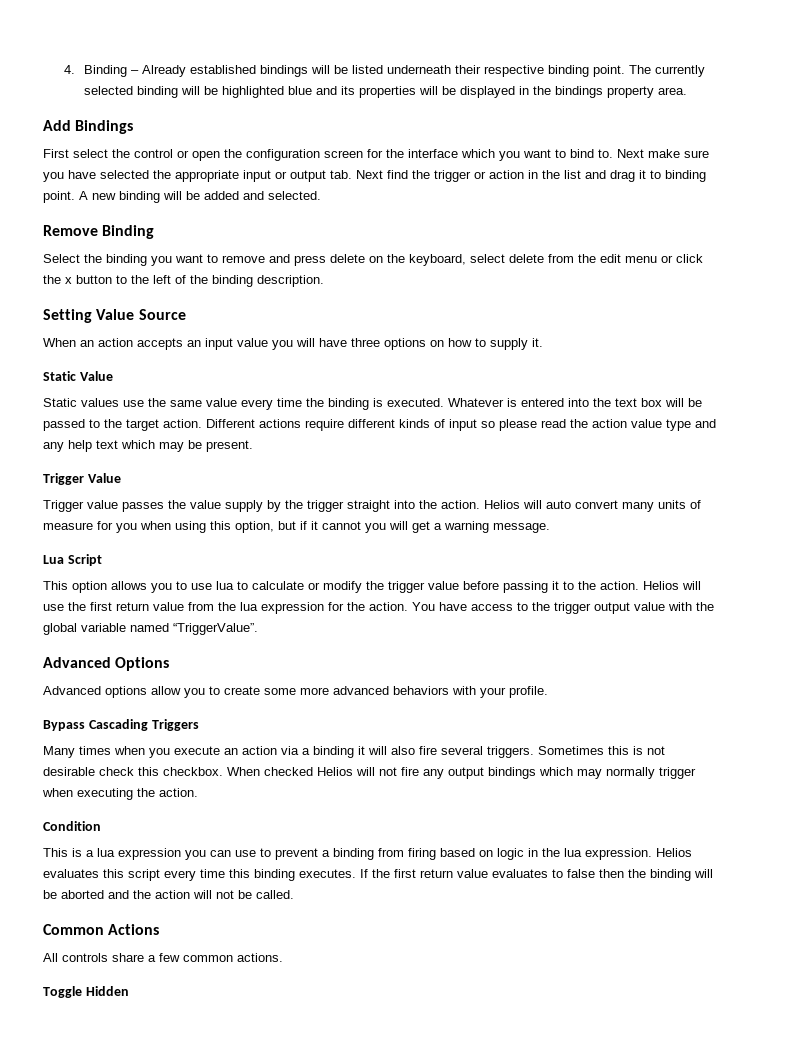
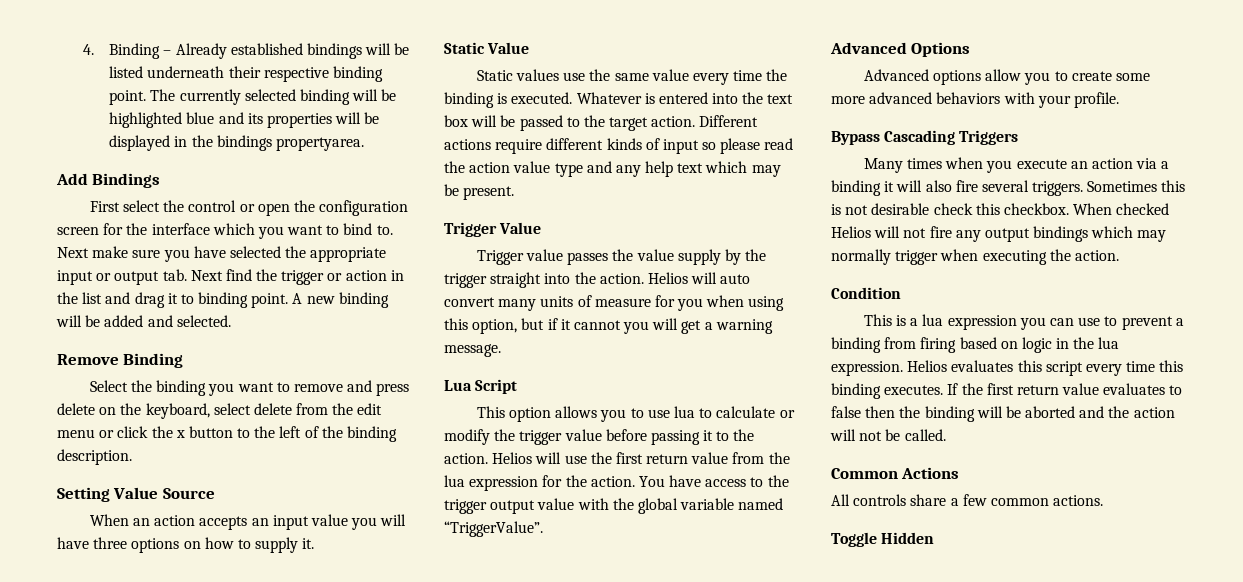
[607,86,688,98] property area. -> [275,137,364,151] propertyarea.

